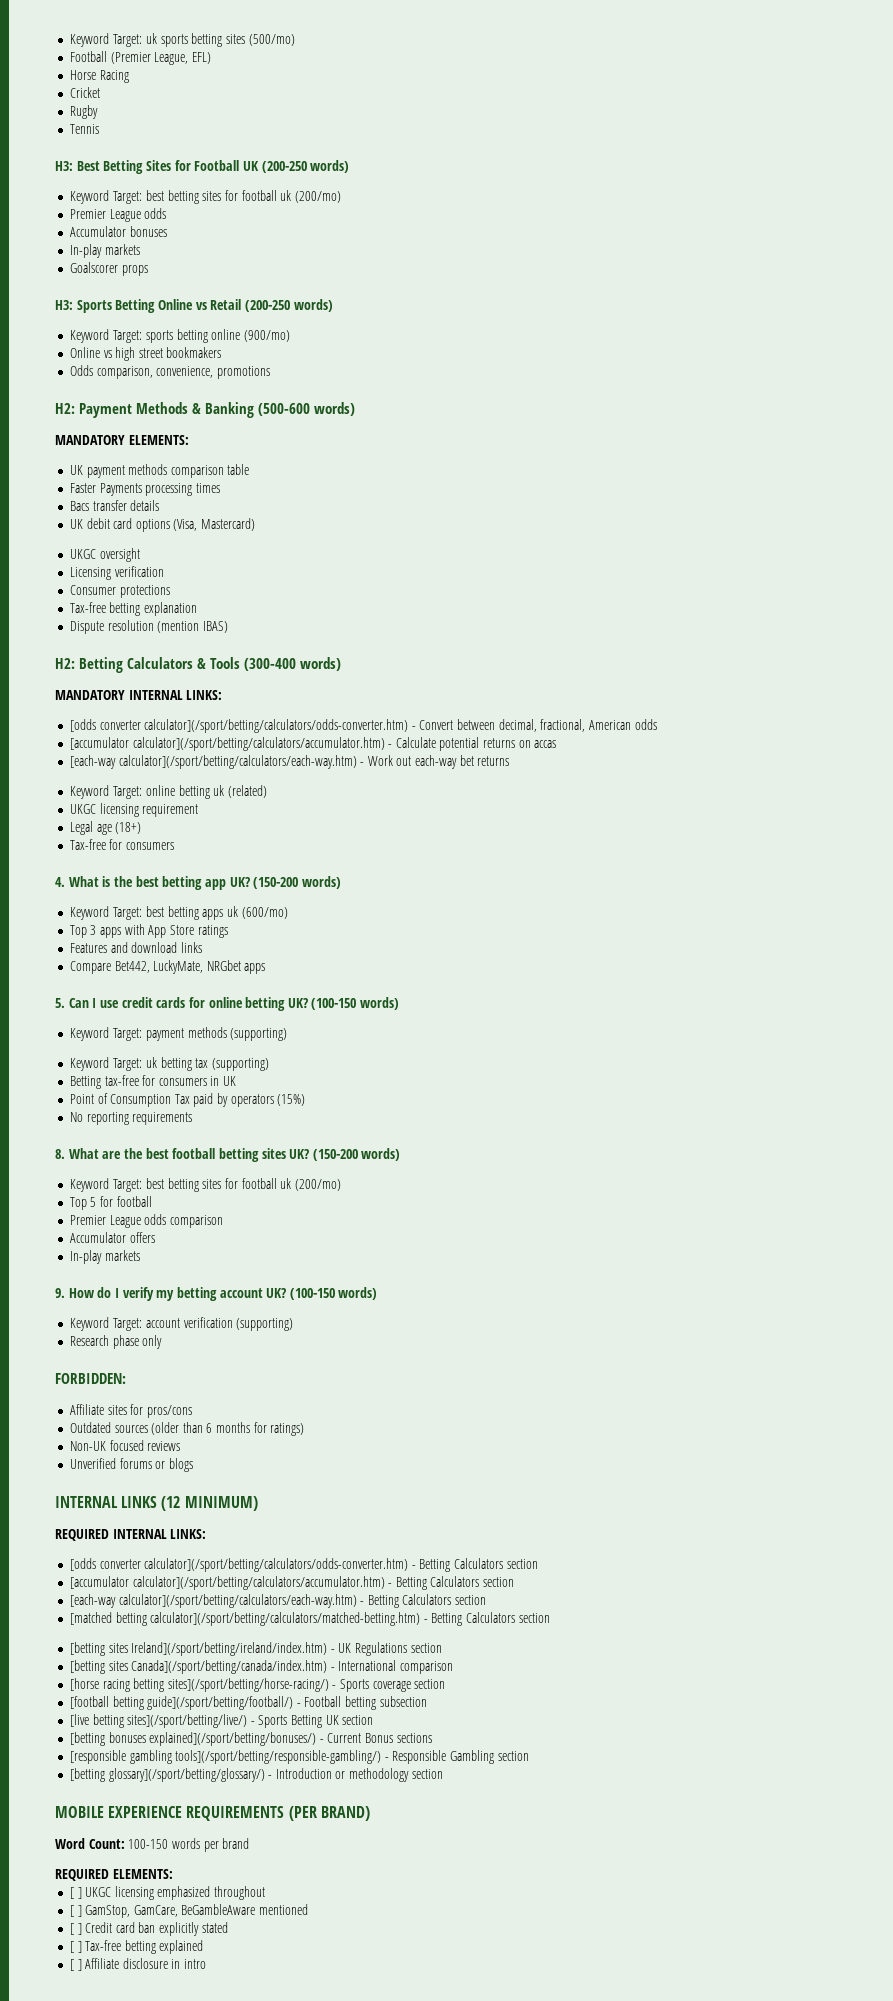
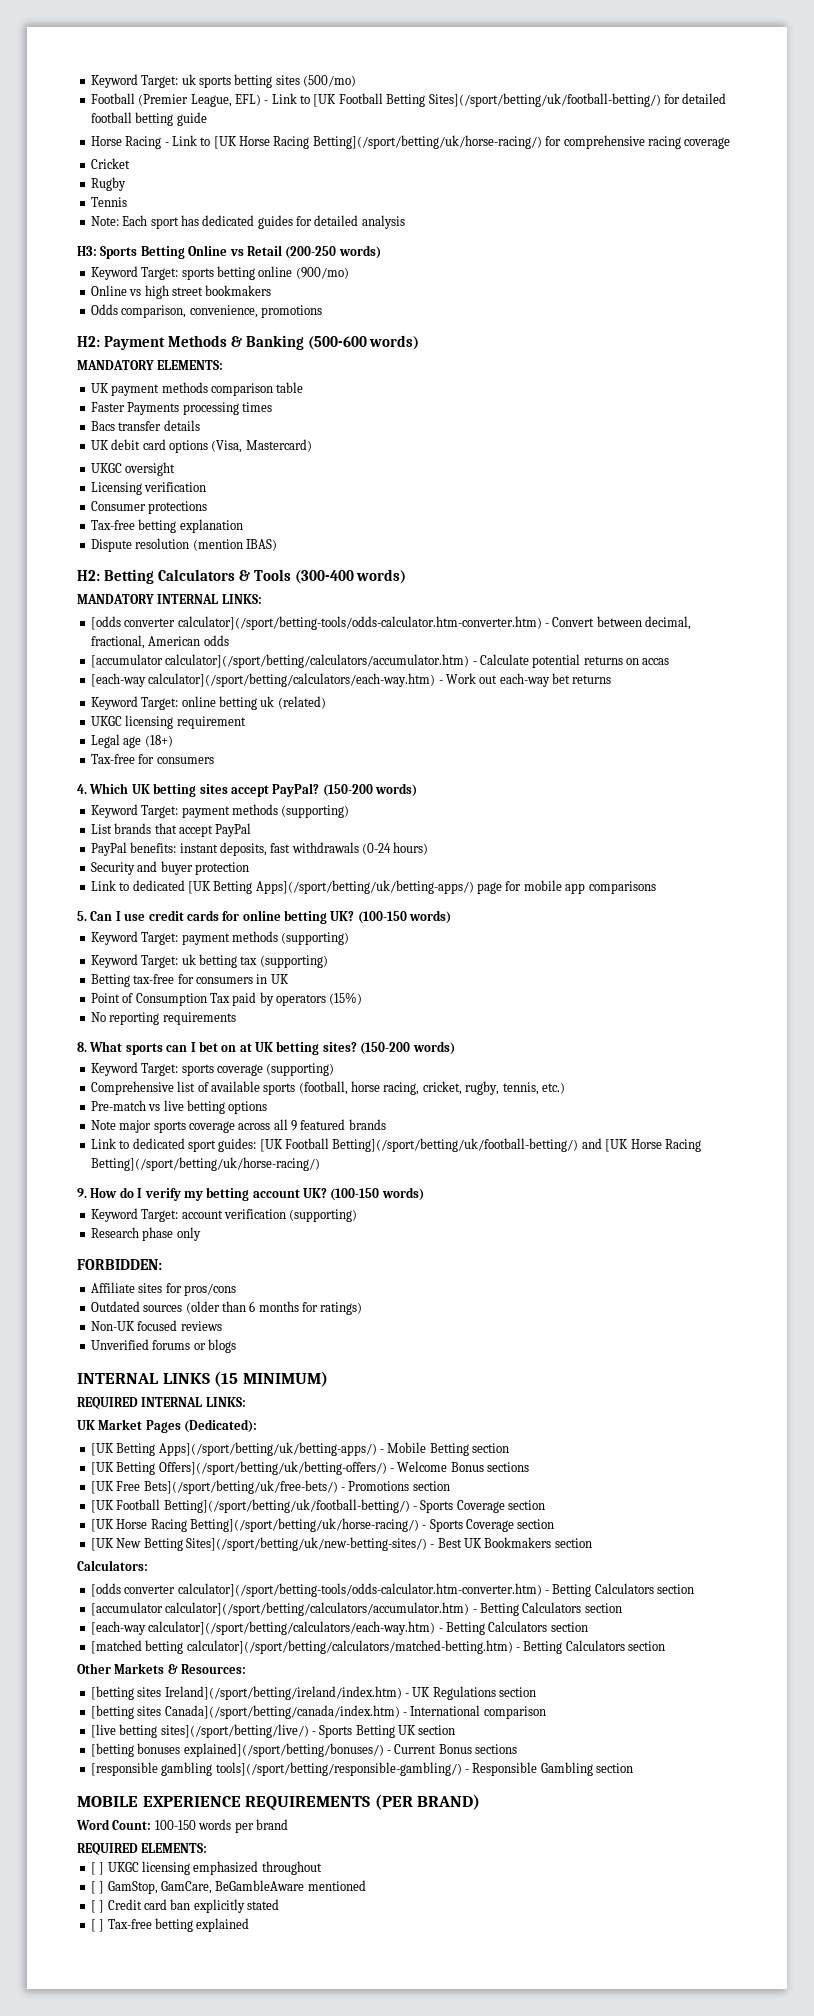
[69,70,129,83] [69,87,100,98] [69,105,98,119] [69,124,99,134] [55,160,350,174] [69,190,341,204] [69,208,167,222] [69,226,167,237] [69,244,140,258] [69,262,148,276] // Horse Racing // Cricket // Rugby // Tennis // H3: Best Betting Sites for Football UK (200-250 words) // Keyword Target: best betting sites for football uk (200/mo) // Premier League odds // Accumulator bonuses // In-play markets // Goalscorer props -> [264,93,727,107] [90,112,207,126] [90,135,731,149] [90,158,130,169] [90,177,126,191] [90,197,127,207] [90,215,405,229] - Link to [UK Football Betting Sites](/sport/betting/uk/football-betting/) for detailed football betting guide // Horse Racing - Link to [UK Horse Racing Betting](/sport/betting/uk/horse-racing/) for comprehensive racing coverage // Cricket // Rugby // Tennis // Note: Each sport has dedicated guides for detailed analysis
[144,719,409,733] calculator](/sport/betting/calculators/odds-converter.htm) -> [177,616,542,630] calculator](/sport/betting-tools/odds-calculator.htm-converter.htm)
[68,876,341,890] [69,906,288,920] [69,924,228,938] [69,942,202,953] [69,960,266,974] What is the best betting app UK? (150-200 words) // Keyword Target: best betting apps uk (600/mo) // Top 3 apps with App Store ratings // Features and download links // Compare Bet442, LuckyMate, NRGbet apps -> [89,783,417,797] [90,804,350,818] [90,823,252,837] [90,842,429,856] [90,861,249,875] [90,880,656,894] Which UK betting sites accept PayPal? (150-200 words) // Keyword Target: payment methods (supporting) // List brands that accept PayPal // PayPal benefits: instant deposits, fast withdrawals (0-24 hours) // Security and buyer protection // Link to dedicated [UK Betting Apps](/sport/betting/uk/betting-apps/) page for mobile app comparisons
[102,1148,401,1162] [69,1178,341,1192] [69,1196,152,1210] [69,1214,223,1228] [69,1232,155,1243] [69,1250,140,1264] are the best football betting sites UK? (150-200 words) // Keyword Target: best betting sites for football uk (200/mo) // Top 5 for football // Premier League odds comparison // Accumulator offers // In-play markets -> [125,1041,455,1055] [90,1062,335,1076] [90,1081,565,1095] [90,1100,268,1114] [90,1119,386,1133] [90,1138,701,1152] [90,1157,320,1171] sports can I bet on at UK betting sites? (150-200 words) // Keyword Target: sports coverage (supporting) // Comprehensive list of available sports (football, horse racing, cricket, rugby, tennis, etc.) // Pre-match vs live betting options // Note major sports coverage across all 9 featured brands // Link to dedicated sport guides: [UK Football Betting](/sport/betting/uk/football-betting/) and [UK Horse Racing Betting](/sport/betting/uk/horse-racing/)
[161,1496,181,1511] (12 -> [214,1371,239,1387] (15
[69,1558,409,1572] // [odds converter calculator](/sport/betting/calculators/odds-converter.htm) -> [77,1419,258,1433] [90,1442,509,1456] [90,1461,529,1475] [90,1480,450,1494] [90,1499,545,1513] [90,1518,555,1532] [90,1537,592,1551] [77,1560,148,1571] [90,1583,542,1597] // UK Market Pages (Dedicated): // [UK Betting Apps](/sport/betting/uk/betting-apps/) - Mobile Betting section // [UK Betting Offers](/sport/betting/uk/betting-offers/) - Welcome Bonus sections // [UK Free Bets](/sport/betting/uk/free-bets/) - Promotions section // [UK Football Betting](/sport/betting/uk/football-betting/) - Sports Coverage section // [UK Horse Racing Betting](/sport/betting/uk/horse-racing/) - Sports Coverage section // [UK New Betting Sites](/sport/betting/uk/new-betting-sites/) - Best UK Bookmakers section // Calculators: // [odds converter calculator](/sport/betting-tools/odds-calculator.htm-converter.htm)
(550, 1618) none -> [77,1663,247,1674] // Other Markets & Resources:
[69,1678,446,1692] [69,1696,427,1710] // [horse racing betting sites](/sport/betting/horse-racing/) - Sports coverage section // [football betting guide](/sport/betting/football/) - Football betting subsection -> (546, 1712) none
[69,1768,443,1782] // [betting glossary](/sport/betting/glossary/) - Introduction or methodology section -> (633, 1768) none
[69,1958,207,1971] // [ ] Affiliate disclosure in intro -> (250, 1925) none

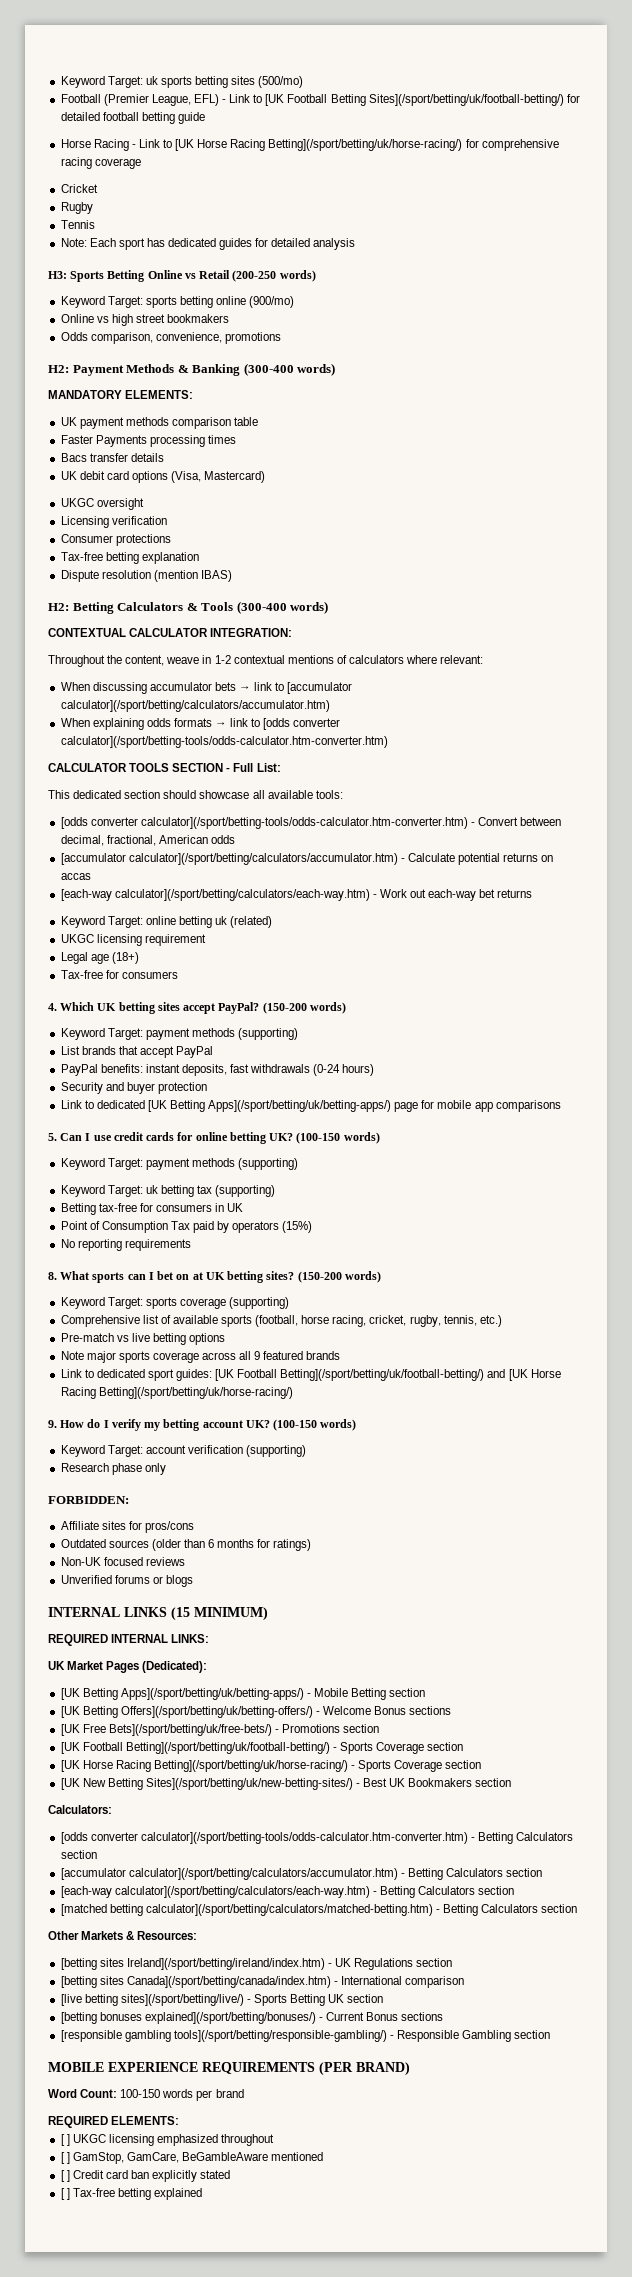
[307,336,367,350] (500-600 -> [243,363,294,376] (300-400
[77,594,262,604] MANDATORY INTERNAL LINKS: -> [48,628,293,637] [48,655,484,667] [60,682,353,694] [60,700,330,712] [60,718,341,730] [60,736,388,748] [48,763,281,772] [48,790,343,799] CONTEXTUAL CALCULATOR INTEGRATION: // Throughout the content, weave in 1-2 contextual mentions of calculators where relevant: // When discussing accumulator bets → link to [accumulator calculator](/sport/betting/calculators/accumulator.htm) // When explaining odds formats → link to [odds converter calculator](/sport/betting-tools/odds-calculator.htm-converter.htm) // CALCULATOR TOOLS SECTION - Full List: // This dedicated section should showcase all available tools:

